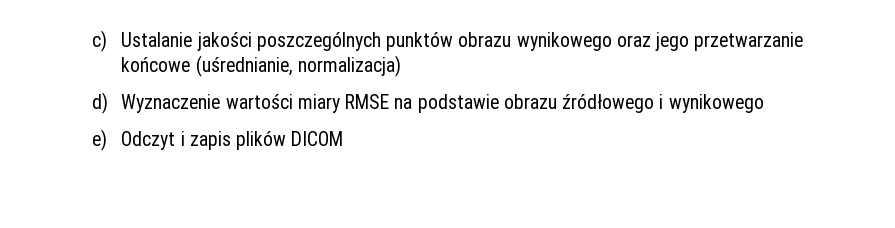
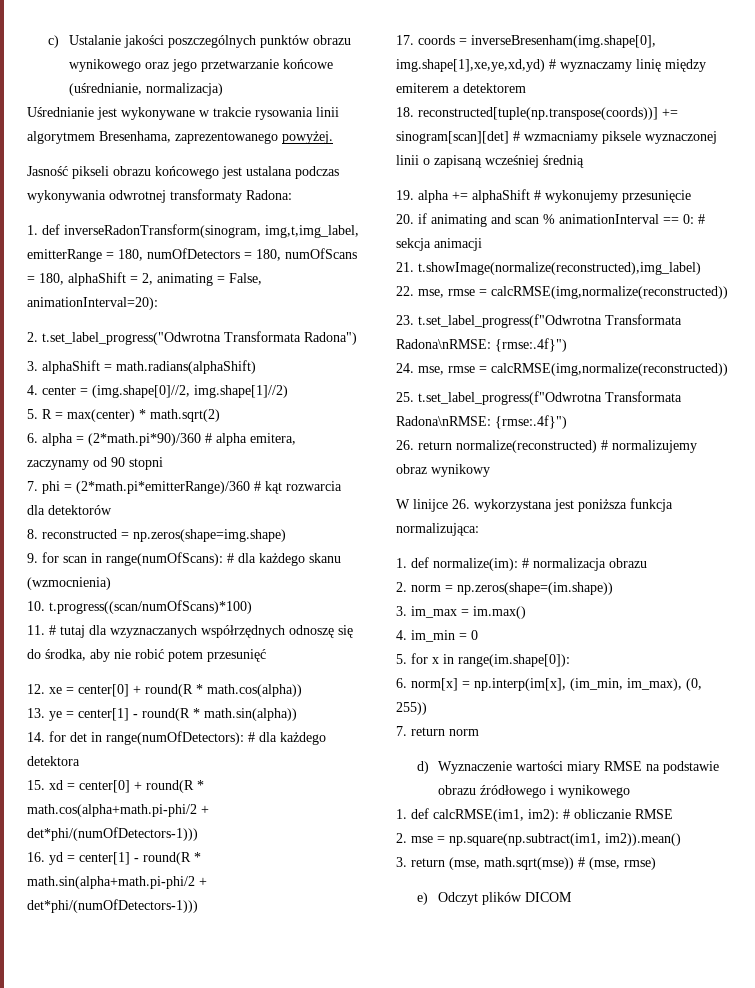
(401, 66) none -> [27,107,339,120] [27,131,333,144] [27,166,339,179] [27,189,292,203] [27,224,359,238] [27,248,357,262] [27,272,262,286] [27,297,158,310] [27,331,357,345] [27,360,256,374] [27,385,288,398] [27,409,220,422] [27,433,296,446] [27,457,163,470] [27,481,342,494] [27,505,112,515] [27,529,286,542] [27,552,341,566] [27,577,111,590] [27,600,252,614] [27,625,353,638] [27,649,266,662] [27,684,302,697] [27,708,297,721] [27,731,326,745] [27,756,80,766] [27,780,204,793] [27,804,209,817] [27,827,198,841] [27,852,201,865] [27,876,207,889] [27,899,198,913] [396,35,656,48] [396,59,706,72] [396,83,526,93] [396,107,678,120] [396,131,717,144] [396,155,584,168] [396,189,691,203] [396,213,705,227] [396,238,482,251] [396,262,701,275] [396,286,728,299] [396,314,682,328] [396,338,567,352] [396,363,728,376] [396,391,682,405] [396,415,567,429] [396,440,697,453] [396,464,490,477] [396,498,673,512] [396,523,479,536] [396,557,647,571] [396,582,613,595] [396,606,526,619] [396,630,478,642] [396,653,570,667] [396,678,702,691] [396,702,427,715] [396,726,479,736] // Uśrednianie jest wykonywane w trakcie rysowania linii algorytmem Bresenhama, zaprezentowanego powyżej. // Jasność pikseli obrazu końcowego jest ustalana podczas wykonywania odwrotnej transformaty Radona: // 1. def inverseRadonTransform(sinogram, img,t,img_label, emitterRange = 180, numOfDetectors = 180, numOfScans = 180, alphaShift = 2, animating = False, animationInterval=20): // 2. t.set_label_progress("Odwrotna Transformata Radona") // 3. alphaShift = math.radians(alphaShift) // 4. center = (img.shape[0]//2, img.shape[1]//2) // 5. R = max(center) * math.sqrt(2) // 6. alpha = (2*math.pi*90)/360 # alpha emitera, zaczynamy od 90 stopni // 7. phi = (2*math.pi*emitterRange)/360 # kąt rozwarcia dla detektorów // 8. reconstructed = np.zeros(shape=img.shape) // 9. for scan in range(numOfScans): # dla każdego skanu (wzmocnienia) // 10. t.progress((scan/numOfScans)*100) // 11. # tutaj dla wzyznaczanych współrzędnych odnoszę się do środka, aby nie robić potem przesunięć // 12. xe = center[0] + round(R * math.cos(alpha)) // 13. ye = center[1] - round(R * math.sin(alpha)) // 14. for det in range(numOfDetectors): # dla każdego detektora // 15. xd = center[0] + round(R * math.cos(alpha+math.pi-phi/2 + det*phi/(numOfDetectors-1))) // 16. yd = center[1] - round(R * math.sin(alpha+math.pi-phi/2 + det*phi/(numOfDetectors-1))) // 17. coords = inverseBresenham(img.shape[0], img.shape[1],xe,ye,xd,yd) # wyznaczamy linię między emiterem a detektorem // 18. reconstructed[tuple(np.transpose(coords))] += sinogram[scan][det] # wzmacniamy piksele wyznaczonej linii o zapisaną wcześniej średnią // 19. alpha += alphaShift # wykonujemy przesunięcie // 20. if animating and scan % animationInterval == 0: # sekcja animacji // 21. t.showImage(normalize(reconstructed),img_label) // 22. mse, rmse = calcRMSE(img,normalize(reconstructed)) // 23. t.set_label_progress(f"Odwrotna Transformata Radona\nRMSE: {rmse:.4f}") // 24. mse, rmse = calcRMSE(img,normalize(reconstructed)) // 25. t.set_label_progress(f"Odwrotna Transformata Radona\nRMSE: {rmse:.4f}") // 26. return normalize(reconstructed) # normalizujemy obraz wynikowy // W linijce 26. wykorzystana jest poniższa funkcja normalizująca: // 1. def normalize(im): # normalizacja obrazu // 2. norm = np.zeros(shape=(im.shape)) // 3. im_max = im.max() // 4. im_min = 0 // 5. for x in range(im.shape[0]): // 6. norm[x] = np.interp(im[x], (im_min, im_max), (0, 255)) // 7. return norm
(764, 103) none -> [396,808,673,822] [396,833,681,846] [396,857,656,870] // 1. def calcRMSE(im1, im2): # obliczanie RMSE // 2. mse = np.square(np.subtract(im1, im2)).mean() // 3. return (mse, math.sqrt(mse)) # (mse, rmse)
[180,131,231,150] i zapis -> (479, 898) none

